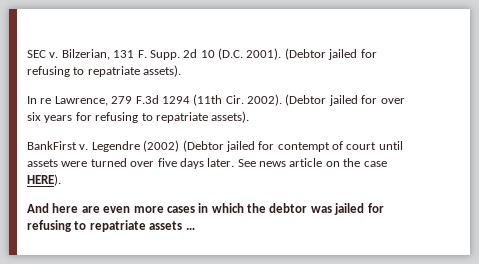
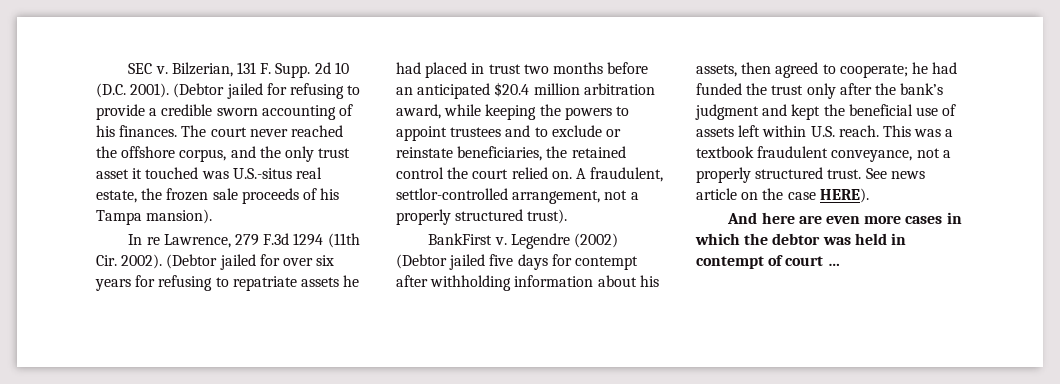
[87,65,182,77] repatriate assets). -> [96,104,353,120] [96,125,343,137] [96,146,351,162] [96,167,322,179] [96,188,340,204] [96,209,213,225] provide a credible sworn accounting of his finances. The court never reached the offshore corpus, and the only trust asset it touched was U.S.-situs real estate, the frozen sale proceeds of his Tampa mansion).
[211,111,250,123] assets). -> [300,275,360,287] [396,62,649,78] [396,82,655,99] [396,104,629,120] [396,125,621,141] [396,146,626,161] [396,167,664,182] [396,188,639,204] [396,209,568,225] assets he had placed in trust two months before an anticipated $20.4 million arbitration award, while keeping the powers to appoint trustees and to exclude or reinstate beneficiaries, the retained control the court relied on. A fraudulent, settlor-controlled arrangement, not a properly structured trust).
[258,141,403,152] [27,158,235,169] for contempt of court until assets were turned over five days later. -> [489,254,638,270] [396,275,659,291] [696,62,958,78] [696,83,944,99] [695,104,957,120] [696,125,954,137] [696,146,951,162] [696,167,862,183] five days for contempt after withholding information about his assets, then agreed to cooperate; he had funded the trust only after the bank’s judgment and kept the beneficial use of assets left within U.S. reach. This was a textbook fraudulent conveyance, not a properly structured trust.
[334,203,384,215] [27,220,183,232] jailed for refusing to repatriate assets -> [854,233,906,245] [696,255,824,269] held in contempt of court

